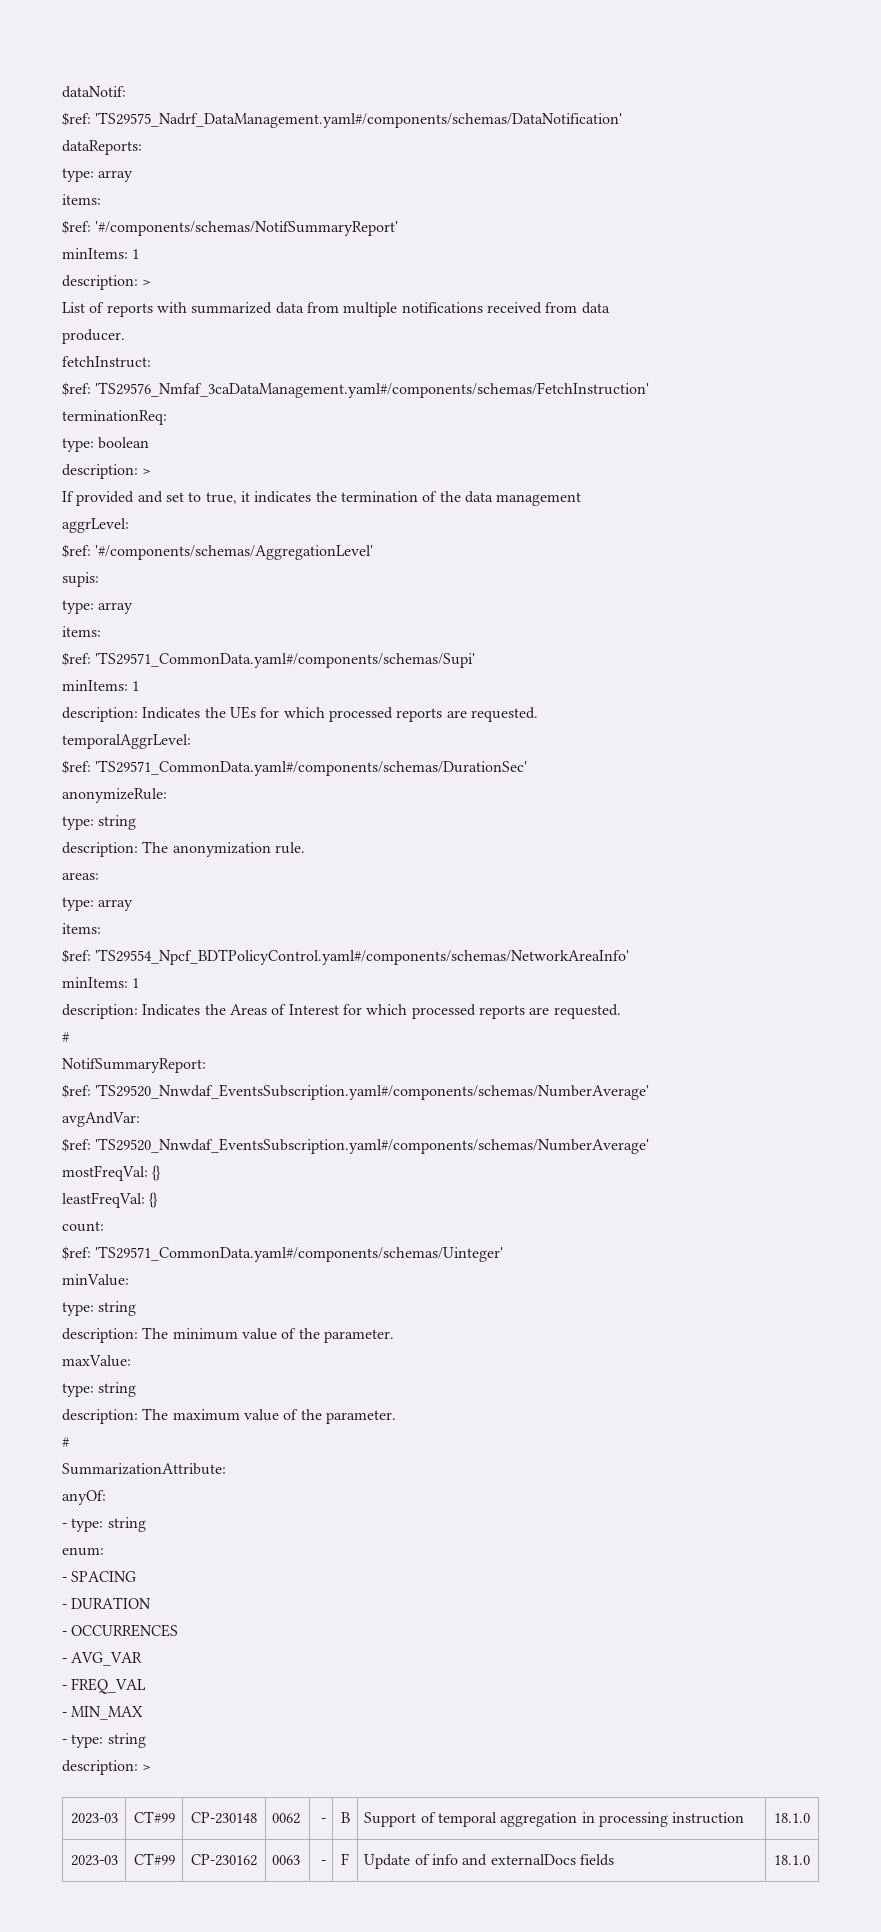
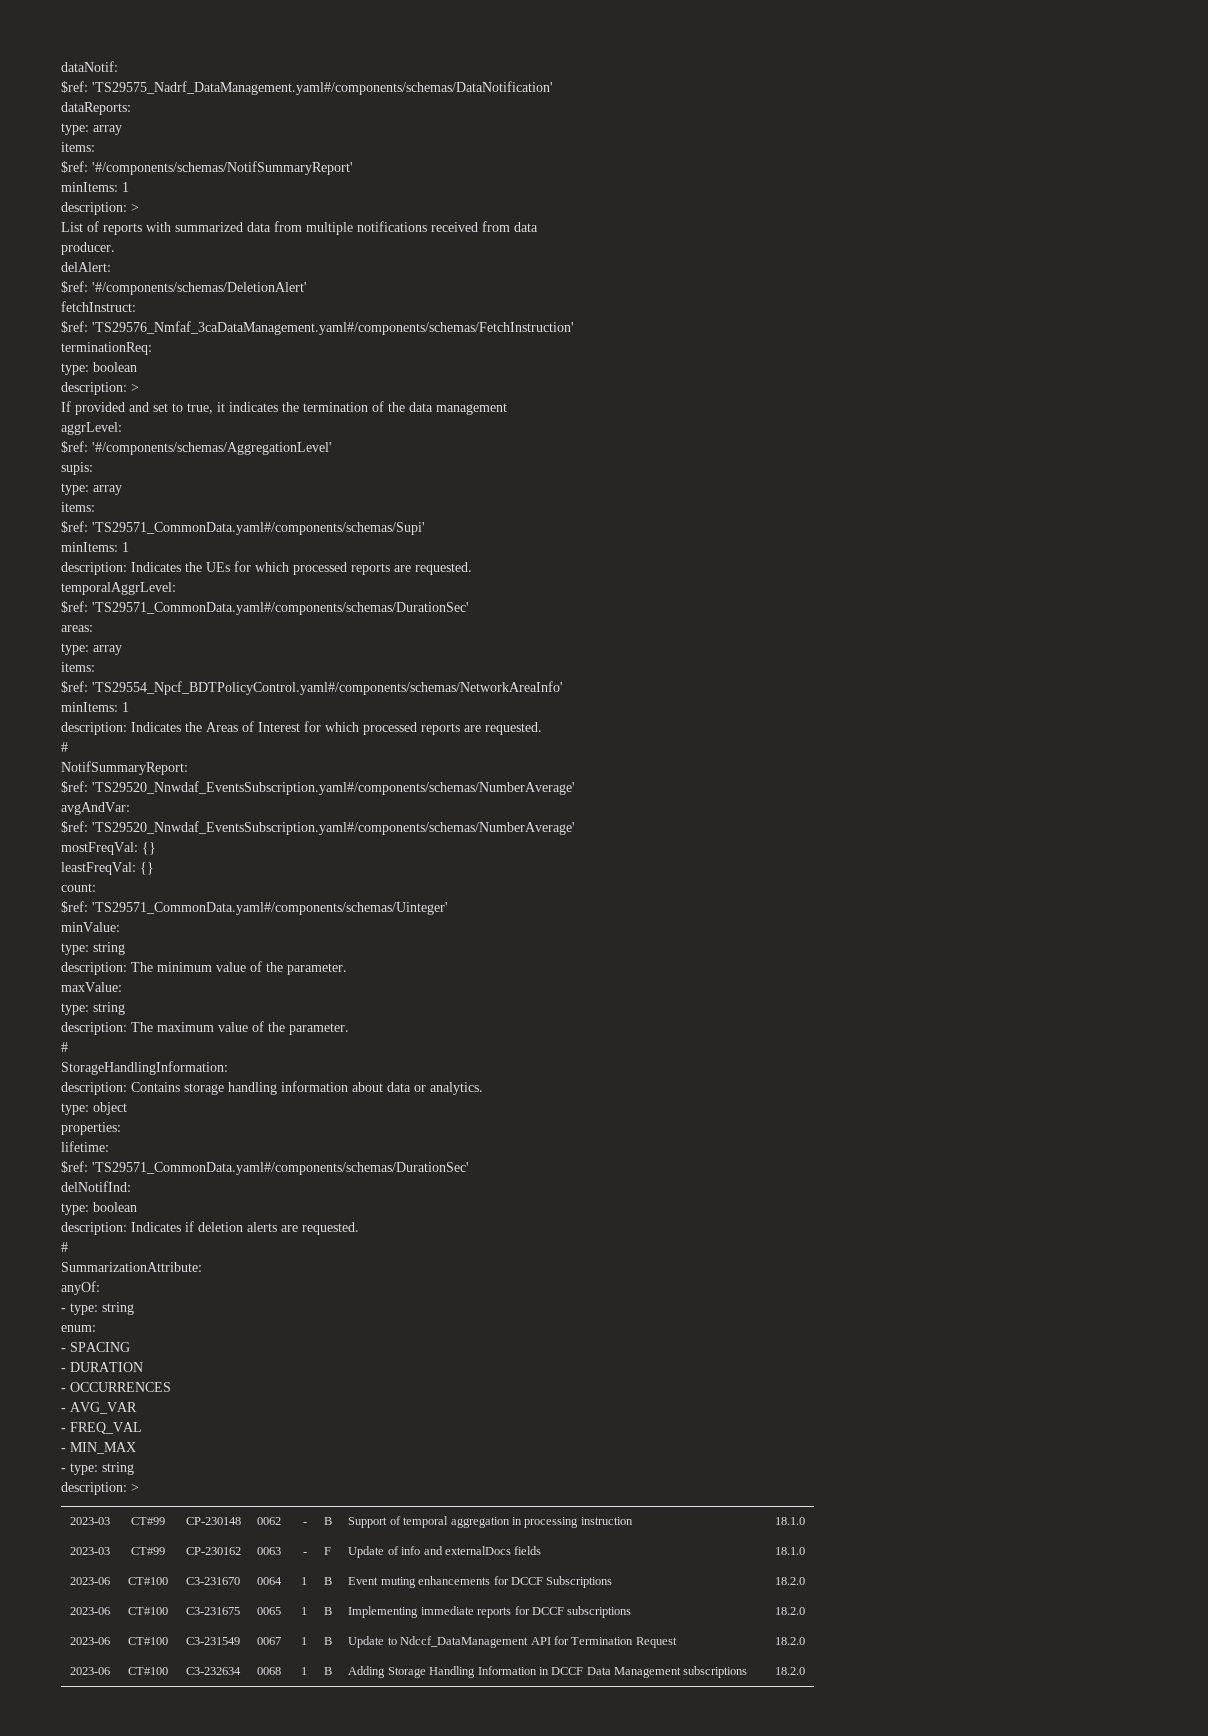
(125, 336) none -> [61,262,111,272] [61,281,307,295] // delAlert: // $ref: '#/components/schemas/DeletionAlert'
[62,788,167,803] [62,815,137,830] [62,841,305,857] // anonymizeRule: // type: string // description: The anonymization rule. -> (469, 608) none
(69, 1442) none -> [61,1061,228,1075] [61,1081,483,1095] [61,1102,127,1115] [61,1122,121,1135] [61,1141,109,1152] [61,1161,469,1175] [61,1181,131,1192] [61,1202,137,1215] [61,1221,359,1235] [61,1242,68,1252] // StorageHandlingInformation: // description: Contains storage handling information about data or analytics. // type: object // properties: // lifetime: // $ref: 'TS29571_CommonData.yaml#/components/schemas/DurationSec' // delNotifInd: // type: boolean // description: Indicates if deletion alerts are requested. // #
(810, 1860) none -> [70,1577,110,1585] [127,1577,168,1585] [186,1577,240,1585] [257,1577,283,1585] [300,1577,307,1585] [323,1577,332,1585] [348,1576,613,1588] [774,1577,805,1585] [70,1607,110,1615] [127,1607,168,1615] [186,1607,240,1615] [257,1607,282,1615] [300,1607,307,1615] [323,1607,332,1615] [348,1606,632,1618] [774,1607,805,1615] [70,1637,110,1645] [127,1637,168,1645] [186,1637,240,1645] [257,1637,282,1645] [300,1637,307,1645] [323,1637,332,1645] [348,1636,677,1648] [774,1637,805,1645] [70,1667,110,1675] [127,1667,168,1675] [186,1667,241,1675] [257,1667,282,1675] [300,1667,307,1675] [323,1667,332,1675] [348,1666,748,1678] [774,1667,805,1675] // 2023-06 | CT#100 | C3-231670 | 0064 | 1 | B | Event muting enhancements for DCCF Subscriptions | 18.2.0 // 2023-06 | CT#100 | C3-231675 | 0065 | 1 | B | Implementing immediate reports for DCCF subscriptions | 18.2.0 // 2023-06 | CT#100 | C3-231549 | 0067 | 1 | B | Update to Ndccf_DataManagement API for Termination Request | 18.2.0 // 2023-06 | CT#100 | C3-232634 | 0068 | 1 | B | Adding Storage Handling Information in DCCF Data Management subscriptions | 18.2.0

